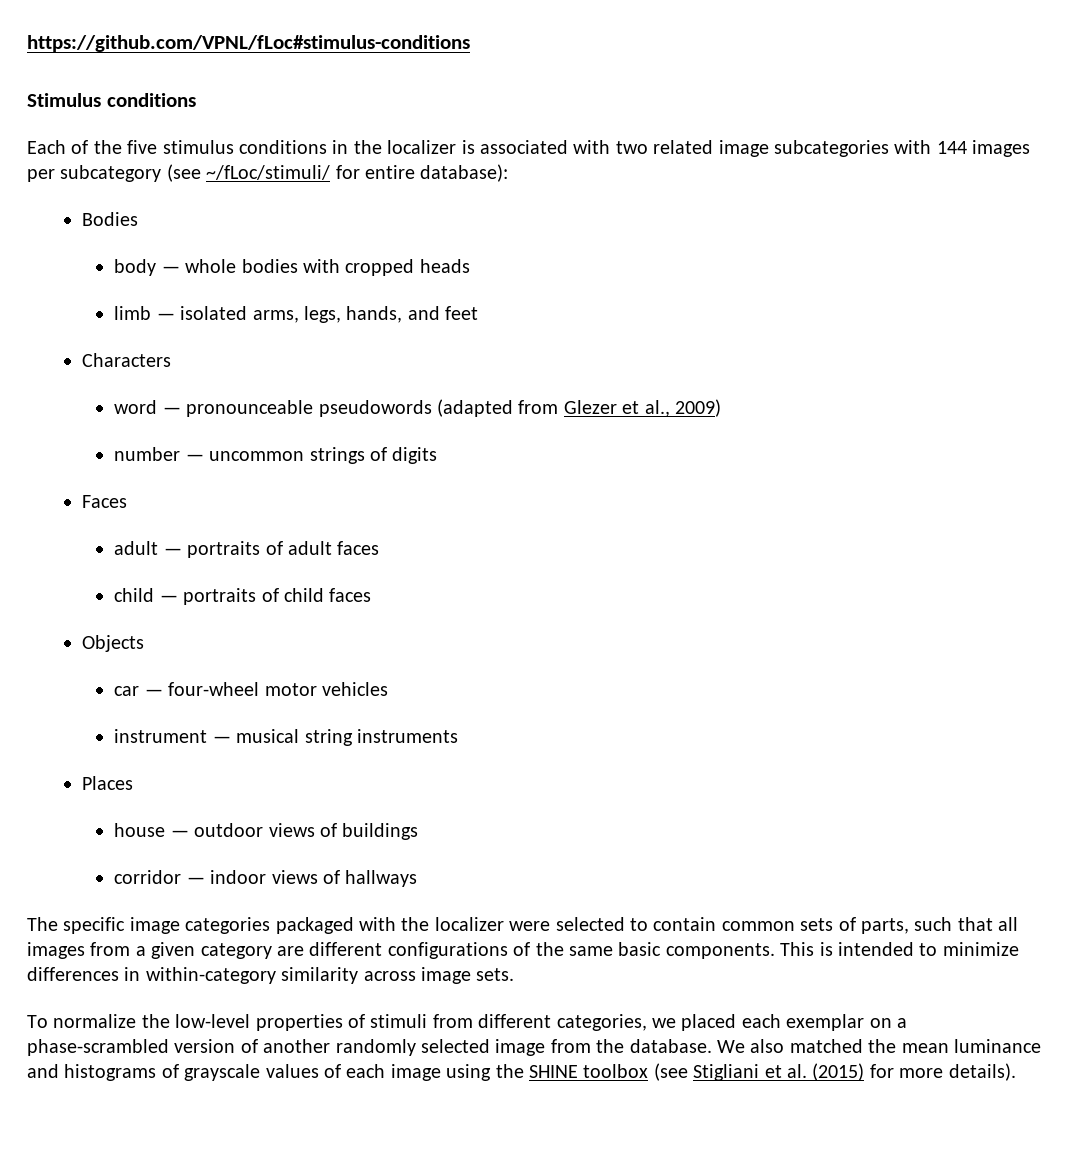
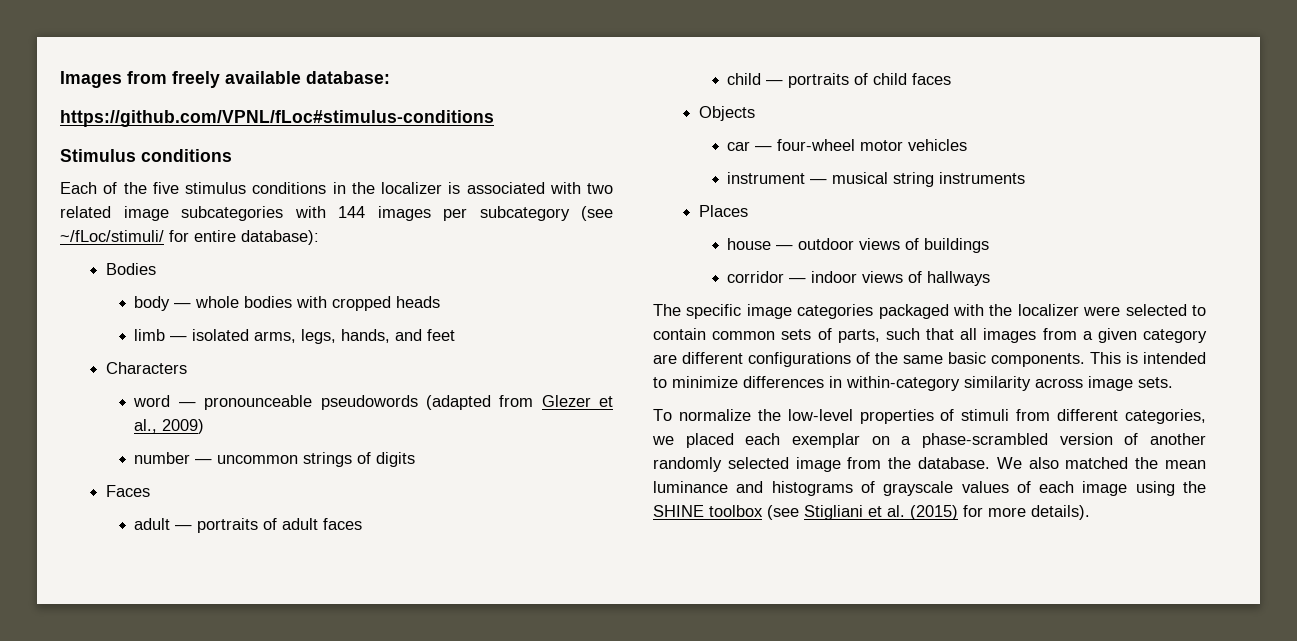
(27, 43) none -> [60,71,390,88] Images from freely available database: //

